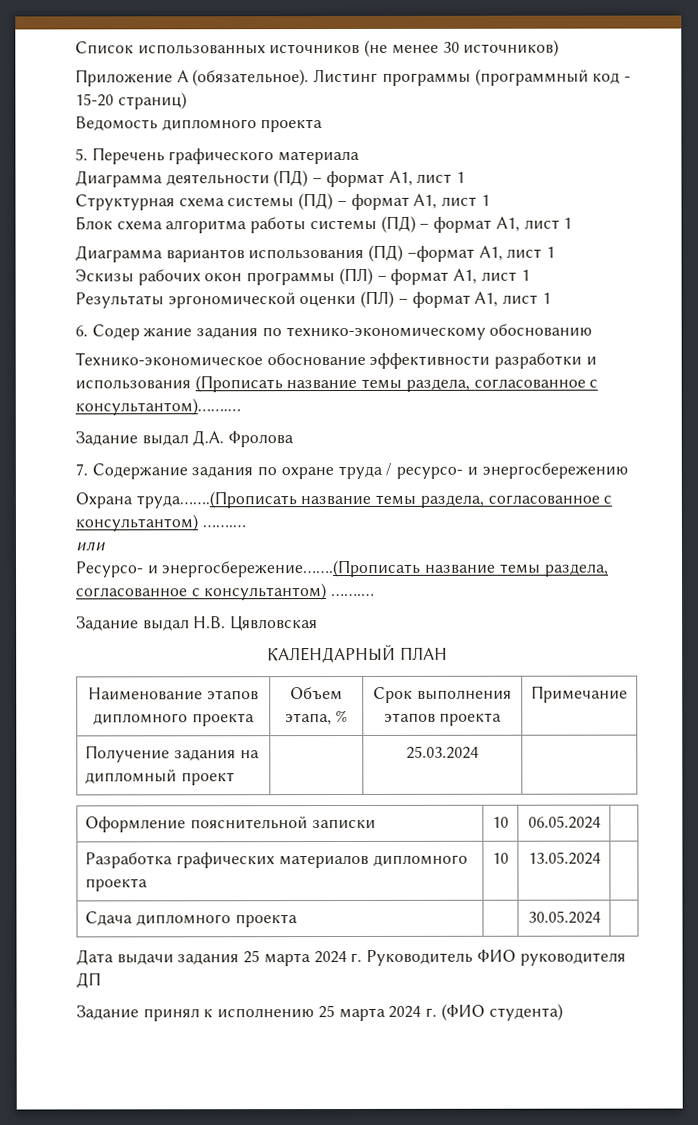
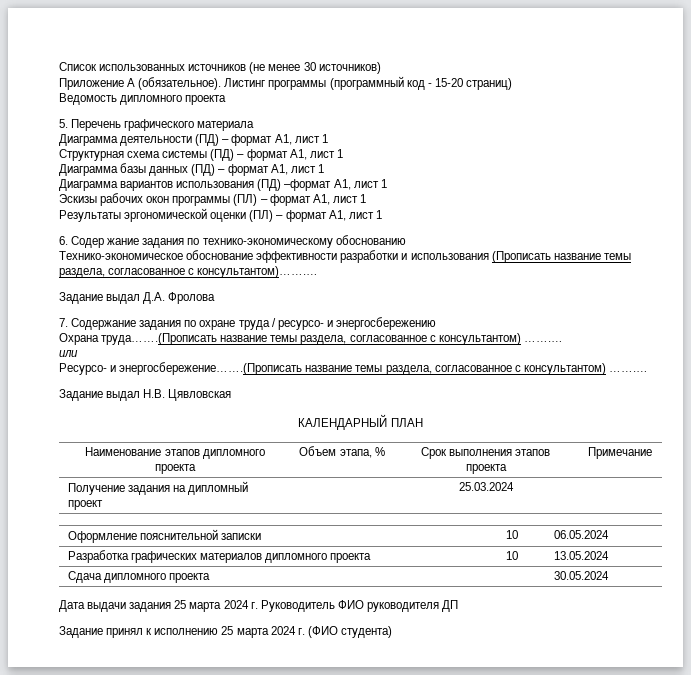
[75,216,377,234] Блок схема алгоритма работы системы -> [59,163,189,176] Диаграмма базы данных

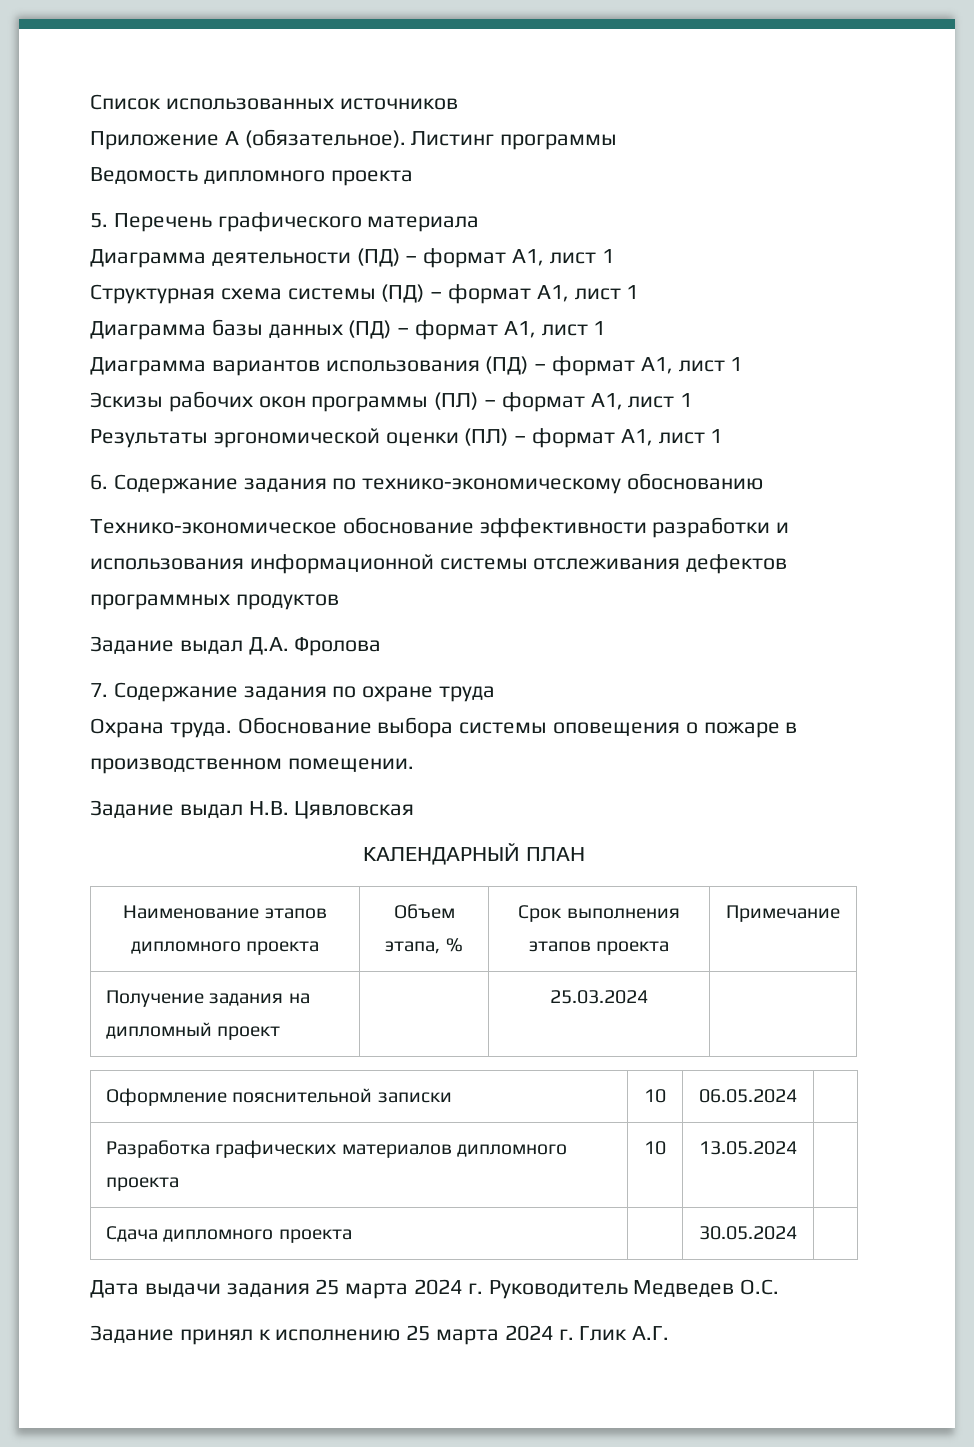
[249,62,381,74] (не менее 30 источников) -> (458, 104) none
[329,76,512,90] (программный код - 15-20 страниц) -> (618, 142) none
[284,179,332,191] –формат -> [534,356,636,376] – формат
[71,236,140,248] Содер жание -> [113,474,238,494] Содержание
[491,251,631,263] [59,266,319,278] (Прописать название темы раздела, согласованное с консультантом)…….… -> [249,554,788,574] [90,594,339,610] информационной системы отслеживания дефектов программных продуктов
[271,317,436,330] [59,333,563,345] [59,350,78,357] [59,362,648,375] / ресурсо- и энергосбережению // Охрана труда…….(Прописать название темы раздела, согласованное с консультантом) …….… // или // Ресурсо- и энергосбережение…….(Прописать название темы раздела, согласованное с консультантом) …….… -> [90,717,798,738] [90,758,414,774] // Охрана труда. Обоснование выбора системы оповещения о пожаре в производственном помещении.
[337,600,459,612] ФИО руководителя ДП -> [633,1279,780,1297] Медведев О.С.
[307,626,392,638] (ФИО студента) -> [579,1326,670,1341] Глик А.Г.

